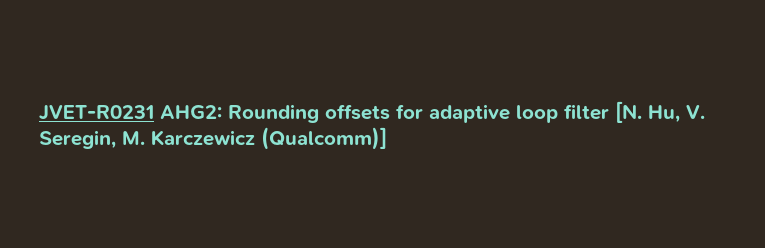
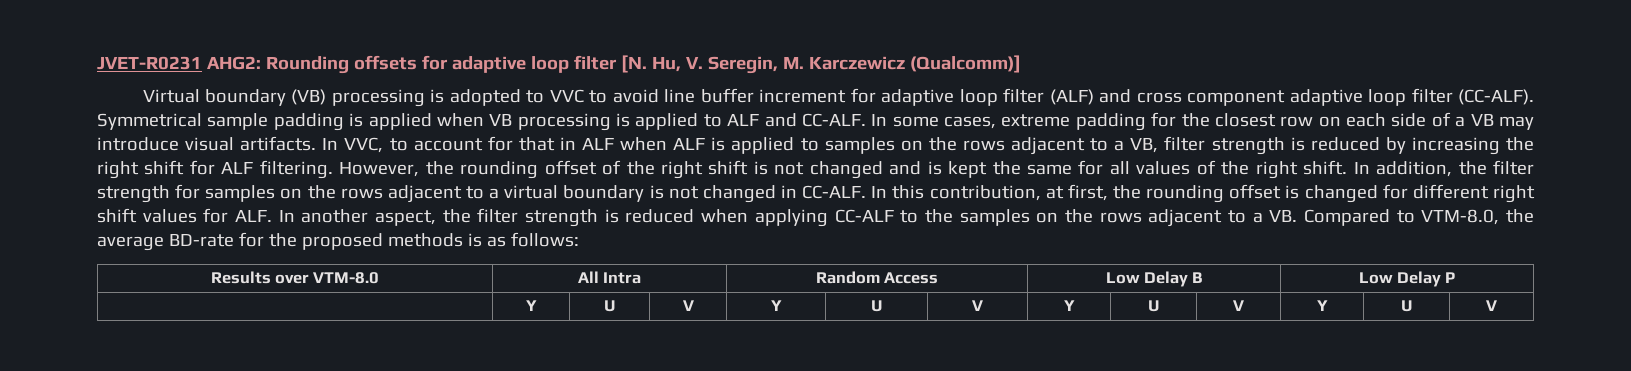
(387, 138) none -> [142,88,1534,107] [97,112,1535,131] [97,136,1534,155] [97,160,1535,179] [97,184,1535,203] [97,208,1534,227] [97,232,579,251] [210,271,380,284] [577,271,642,284] [815,271,939,284] [1105,271,1203,287] [1358,271,1456,287] [525,300,537,311] [603,300,616,312] [682,300,694,311] [770,300,782,311] [870,300,883,312] [972,300,983,311] [1063,300,1075,311] [1147,300,1160,312] [1233,300,1244,311] [1316,300,1328,311] [1400,300,1413,312] [1486,300,1497,311] // Virtual boundary (VB) processing is adopted to VVC to avoid line buffer increment for adaptive loop filter (ALF) and cross component adaptive loop filter (CC-ALF). Symmetrical sample padding is applied when VB processing is applied to ALF and CC-ALF. In some cases, extreme padding for the closest row on each side of a VB may introduce visual artifacts. In VVC, to account for that in ALF when ALF is applied to samples on the rows adjacent to a VB, filter strength is reduced by increasing the right shift for ALF filtering. However, the rounding offset of the right shift is not changed and is kept the same for all values of the right shift. In addition, the filter strength for samples on the rows adjacent to a virtual boundary is not changed in CC-ALF. In this contribution, at first, the rounding offset is changed for different right shift values for ALF. In another aspect, the filter strength is reduced when applying CC-ALF to the samples on the rows adjacent to a VB. Compared to VTM-8.0, the average BD-rate for the proposed methods is as follows: // Results over VTM-8.0 | All Intra | Random Access | Low Delay B | Low Delay P // | Y | U | V | Y | U | V | Y | U | V | Y | U | V

